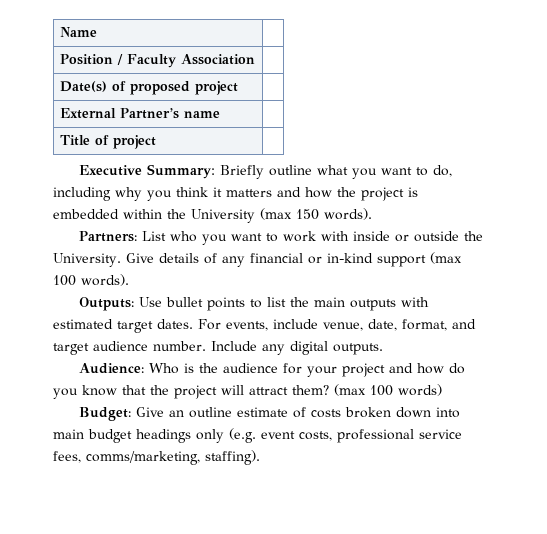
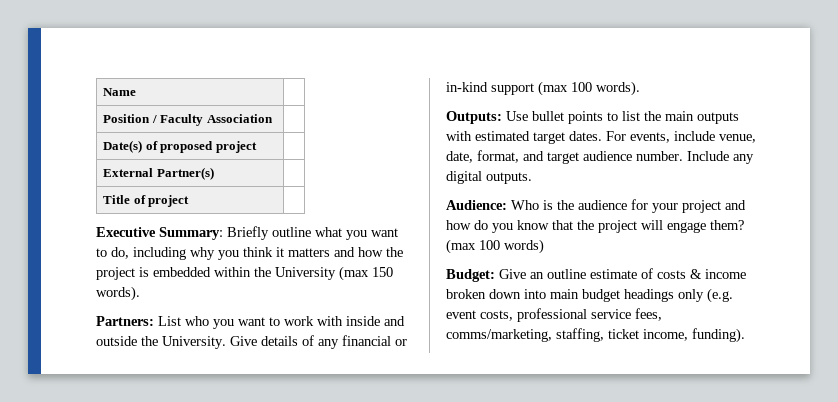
[119,108,220,119] Partner’s name -> [156,167,214,180] Partner(s)
[395,234,410,242] or -> [384,316,405,326] and
[249,387,288,395] attract -> [667,222,706,233] engage
(342, 413) none -> [690,269,746,279] & income
[205,450,260,465] staffing). -> [556,328,745,343] staffing, ticket income, funding).

